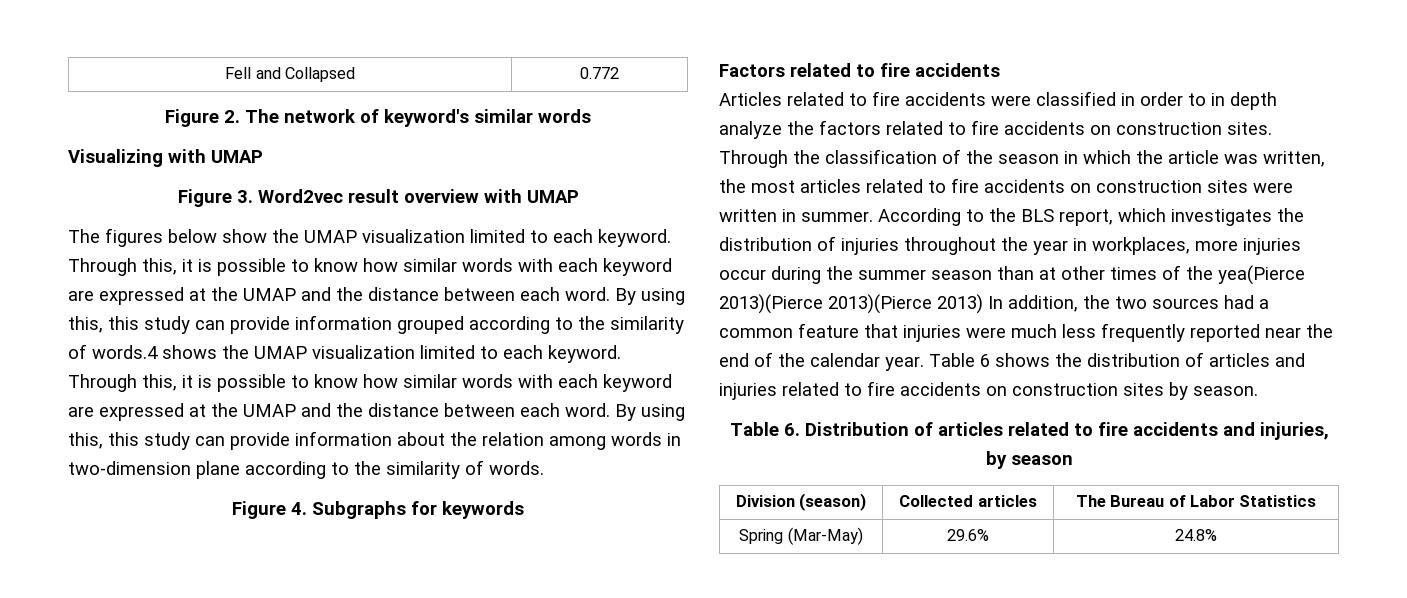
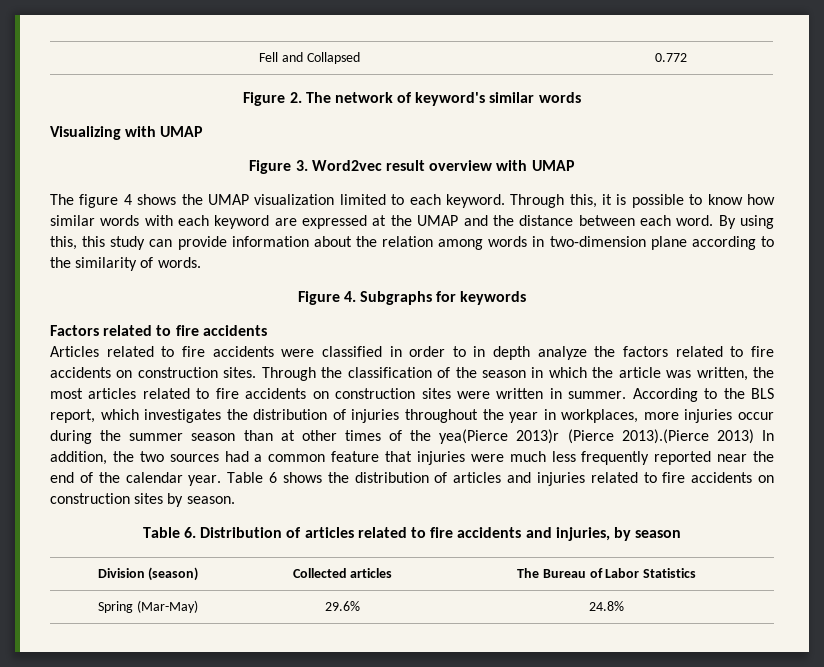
[105,228,671,247] [68,258,672,276] [68,287,685,305] [68,315,684,334] [68,344,158,359] figures below show the UMAP visualization limited to each keyword. Through this, it is possible to know how similar words with each keyword are expressed at the UMAP and the distance between each word. By using this, this study can provide information grouped according to the similarity of words.4 -> [79,194,132,208] figure 4
[719,294,932,314] 2013)(Pierce 2013)(Pierce -> [516,429,709,444] 2013)r (Pierce 2013).(Pierce

